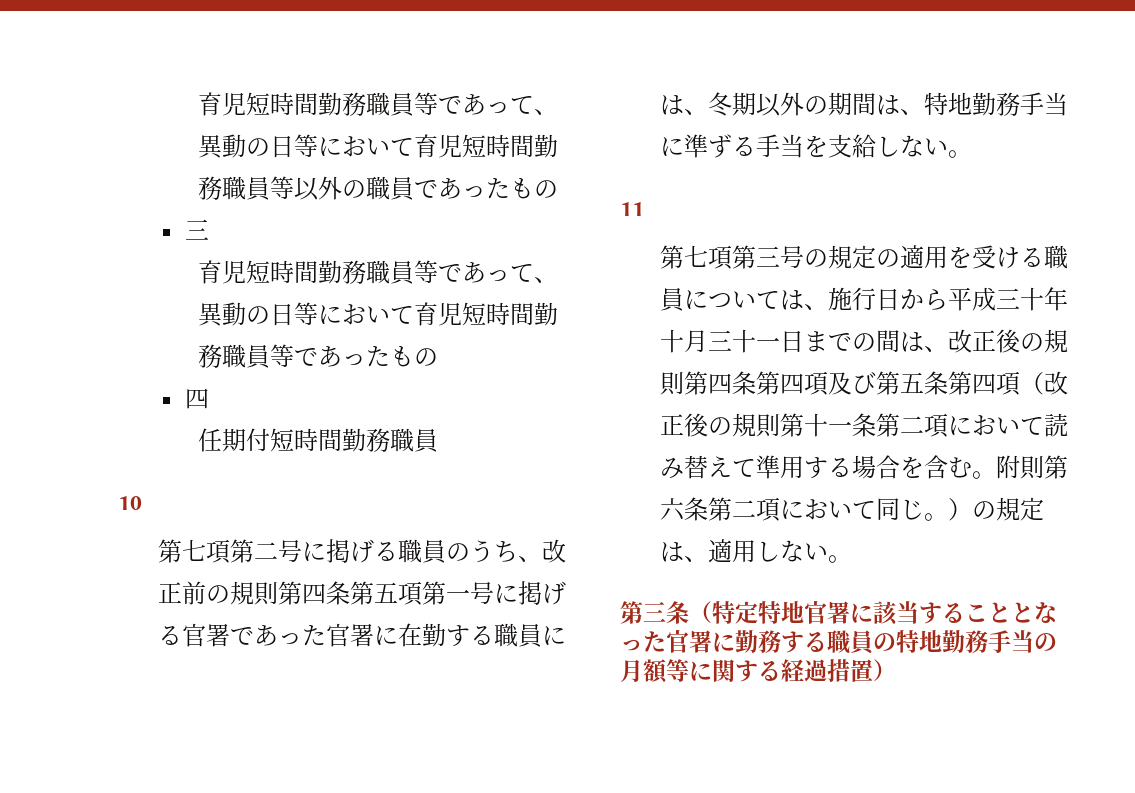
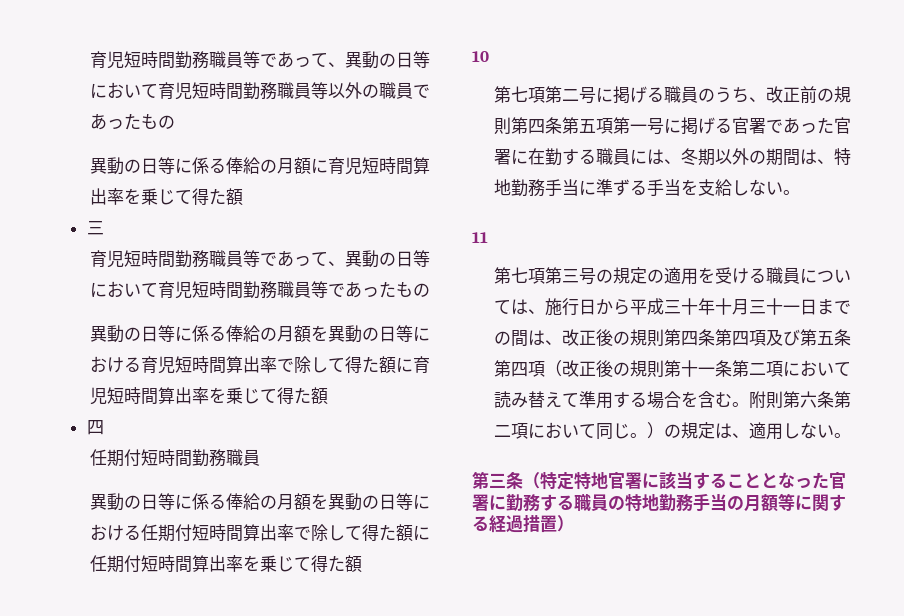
(559, 189) none -> [90,157,431,175] [90,188,244,205] // 異動の日等に係る俸給の月額に育児短時間算出率を乗じて得た額
(439, 357) none -> [90,325,431,343] [90,356,431,374] [90,387,329,405] // 異動の日等に係る俸給の月額を異動の日等における育児短時間算出率で除して得た額に育児短時間算出率を乗じて得た額
(439, 440) none -> [90,493,431,511] [90,524,431,542] [90,555,363,573] // 異動の日等に係る俸給の月額を異動の日等における任期付短時間算出率で除して得た額に任期付短時間算出率を乗じて得た額

